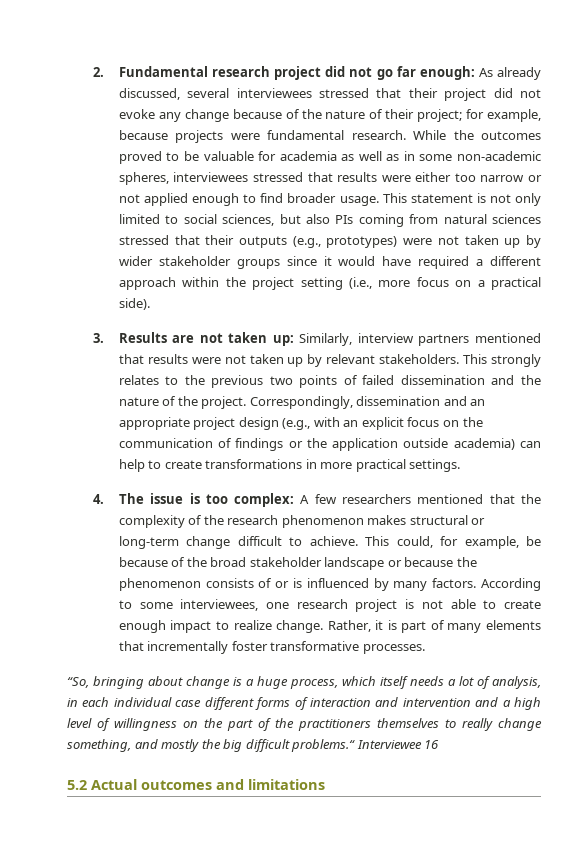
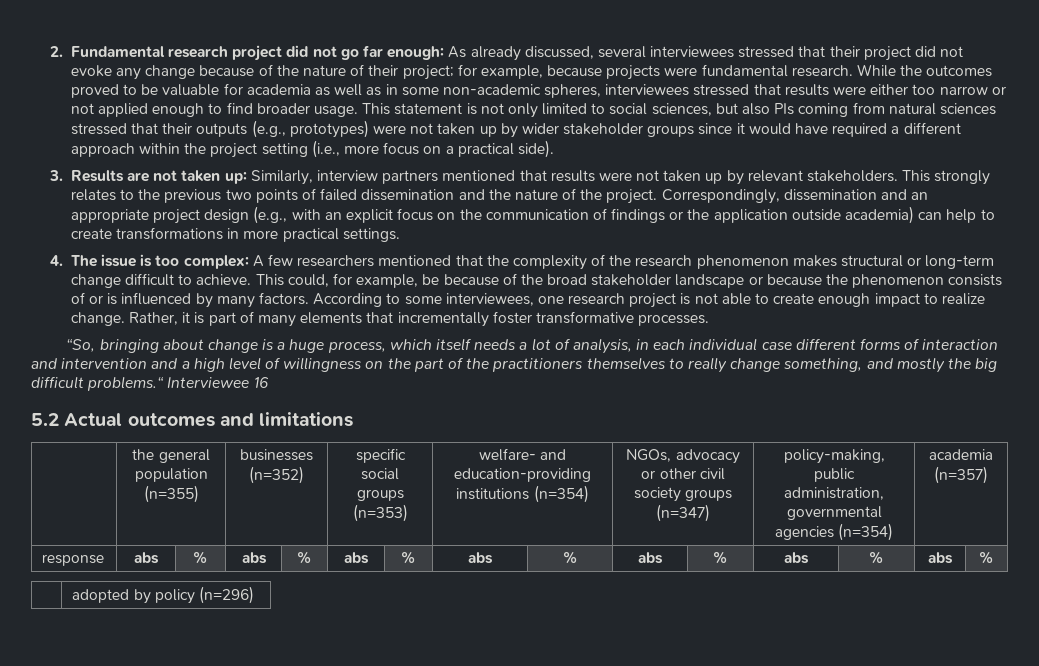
(325, 784) none -> [132,449,210,463] [134,468,208,482] [143,485,199,503] [240,449,313,461] [249,466,304,484] [355,448,406,463] [361,468,399,480] [356,489,404,501] [352,504,408,522] [478,448,567,461] [454,468,591,482] [456,485,589,503] [626,449,740,464] [641,468,725,480] [633,487,733,502] [656,504,710,522] [783,449,885,464] [814,468,855,482] [784,487,884,500] [786,506,882,520] [774,523,894,541] [929,449,993,460] [934,466,988,484] [42,554,105,566] [134,552,159,564] [193,551,208,564] [241,552,267,564] [297,551,312,564] [344,552,369,564] [401,551,416,564] [468,552,493,564] [562,551,578,564] [638,552,663,564] [713,551,728,564] [784,552,809,564] [869,551,884,564] [928,552,953,564] [979,551,994,564] [72,586,254,604] // | the general population (n=355) | businesses (n=352) | specific social groups (n=353) | welfare- and education-providing institutions (n=354) | NGOs, advocacy or other civil society groups (n=347) | policy-making, public administration, governmental agencies (n=354) | academia (n=357) // response | abs | % | abs | % | abs | % | abs | % | abs | % | abs | % | abs | % // | adopted by policy (n=296)

